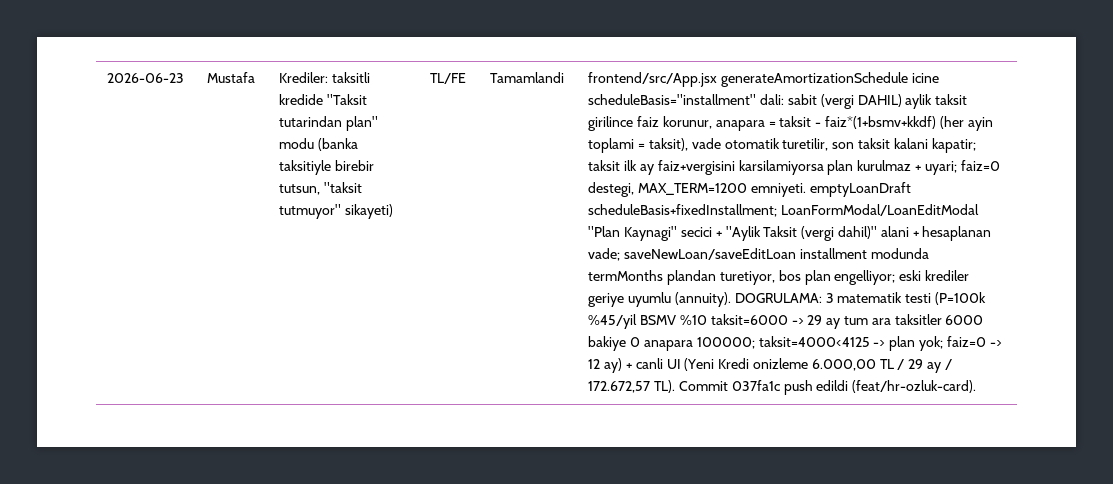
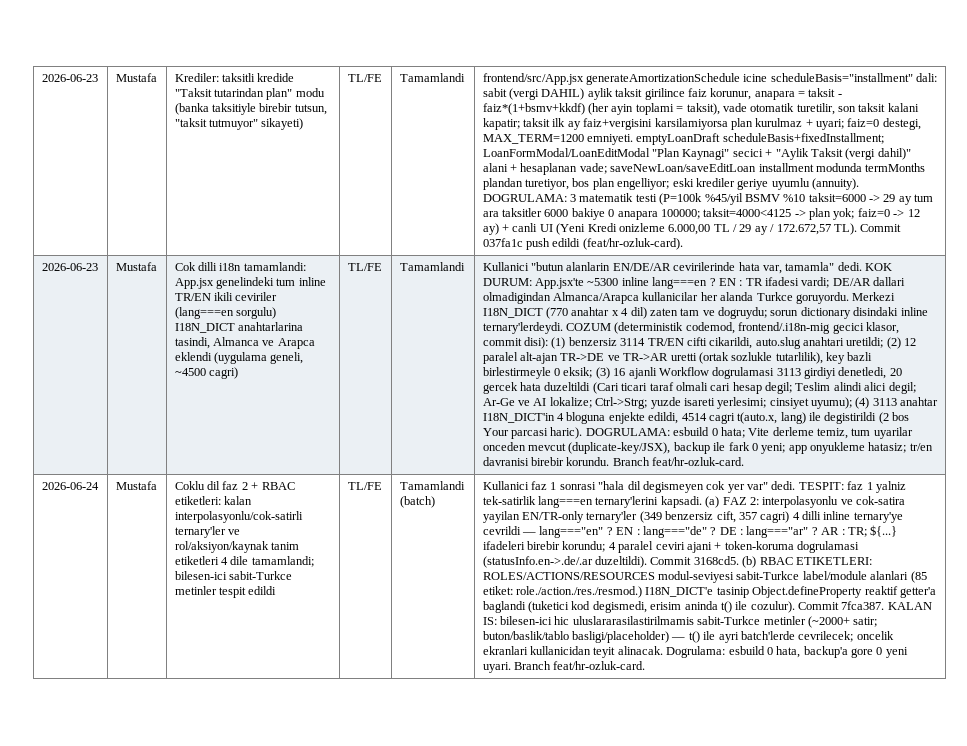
(977, 386) none -> [41,263,98,271] [115,262,157,271] [174,262,306,271] [174,277,326,289] [174,292,278,301] [174,307,277,319] [174,322,304,333] [174,337,315,349] [174,352,304,364] [174,367,239,379] [347,263,382,271] [399,262,465,271] [482,262,893,274] [482,277,906,289] [482,292,896,304] [482,307,928,319] [482,322,899,334] [482,337,917,349] [482,352,873,364] [482,367,902,379] [482,382,916,394] [482,397,939,409] [482,412,910,424] [482,427,913,439] [482,442,933,454] [482,457,745,466] [41,482,99,490] [115,481,157,490] [174,481,295,490] [174,496,253,505] [174,511,303,523] [174,526,241,538] [174,541,300,553] [174,556,314,567] [174,571,293,580] [174,586,277,598] [347,482,382,490] [399,481,465,490] [399,496,435,508] [482,481,906,493] [482,496,906,508] [482,511,903,523] [482,525,898,538] [482,541,860,553] [482,556,872,568] [482,571,927,583] [482,586,936,598] [482,601,932,613] [482,616,878,628] [482,631,894,643] [482,646,908,658] [482,661,646,673] // 2026-06-23 | Mustafa | Cok dilli i18n tamamlandi: App.jsx genelindeki tum inline TR/EN ikili ceviriler (lang===en sorgulu) I18N_DICT anahtarlarina tasindi, Almanca ve Arapca eklendi (uygulama geneli, ~4500 cagri) | TL/FE | Tamamlandi | Kullanici "butun alanlarin EN/DE/AR cevirilerinde hata var, tamamla" dedi. KOK DURUM: App.jsx'te ~5300 inline lang===en ? EN : TR ifadesi vardi; DE/AR dallari olmadigindan Almanca/Arapca kullanicilar her alanda Turkce goruyordu. Merkezi I18N_DICT (770 anahtar x 4 dil) zaten tam ve dogruydu; sorun dictionary disindaki inline ternary'lerdeydi. COZUM (deterministik codemod, frontend/.i18n-mig gecici klasor, commit disi): (1) benzersiz 3114 TR/EN cifti cikarildi, auto.slug anahtari uretildi; (2) 12 paralel alt-ajan TR->DE ve TR->AR uretti (ortak sozlukle tutarlilik), key bazli birlestirmeyle 0 eksik; (3) 16 ajanli Workflow dogrulamasi 3113 girdiyi denetledi, 20 gercek hata duzeltildi (Cari ticari taraf olmali cari hesap degil; Teslim alindi alici degil; Ar-Ge ve AI lokalize; Ctrl->Strg; yuzde isareti yerlesimi; cinsiyet uyumu); (4) 3113 anahtar I18N_DICT'in 4 bloguna enjekte edildi, 4514 cagri t(auto.x, lang) ile degistirildi (2 bos Your parcasi haric). DOGRULAMA: esbuild 0 hata; Vite derleme temiz, tum uyarilar onceden mevcut (duplicate-key/JSX), backup ile fark 0 yeni; app onyukleme hatasiz; tr/en davranisi birebir korundu. Branch feat/hr-ozluk-card. // 2026-06-24 | Mustafa | Coklu dil faz 2 + RBAC etiketleri: kalan interpolasyonlu/cok-satirli ternary'ler ve rol/aksiyon/kaynak tanim etiketleri 4 dile tamamlandi; bilesen-ici sabit-Turkce metinler tespit edildi | TL/FE | Tamamlandi (batch) | Kullanici faz 1 sonrasi "hala dil degismeyen cok yer var" dedi. TESPIT: faz 1 yalniz tek-satirlik lang===en ternary'lerini kapsadi. (a) FAZ 2: interpolasyonlu ve cok-satira yayilan EN/TR-only ternary'ler (349 benzersiz cift, 357 cagri) 4 dilli inline ternary'ye cevrildi — lang==="en" ? EN : lang==="de" ? DE : lang==="ar" ? AR : TR; ${...} ifadeleri birebir korundu; 4 paralel ceviri ajani + token-koruma dogrulamasi (statusInfo.en->.de/.ar duzeltildi). Commit 3168cd5. (b) RBAC ETIKETLERI: ROLES/ACTIONS/RESOURCES modul-seviyesi sabit-Turkce label/module alanlari (85 etiket: role./action./res./resmod.) I18N_DICT'e tasinip Object.defineProperty reaktif getter'a baglandi (tuketici kod degismedi, erisim aninda t() ile cozulur). Commit 7fca387. KALAN IS: bilesen-ici hic uluslararasilastirilmamis sabit-Turkce metinler (~2000+ satir; buton/baslik/tablo basligi/placeholder) — t() ile ayri batch'lerde cevrilecek; oncelik ekranlari kullanicidan teyit alinacak. Dogrulama: esbuild 0 hata, backup'a gore 0 yeni uyari. Branch feat/hr-ozluk-card.

